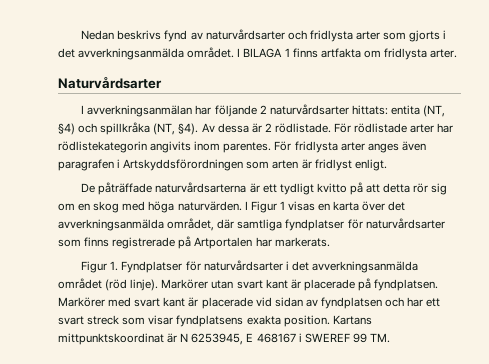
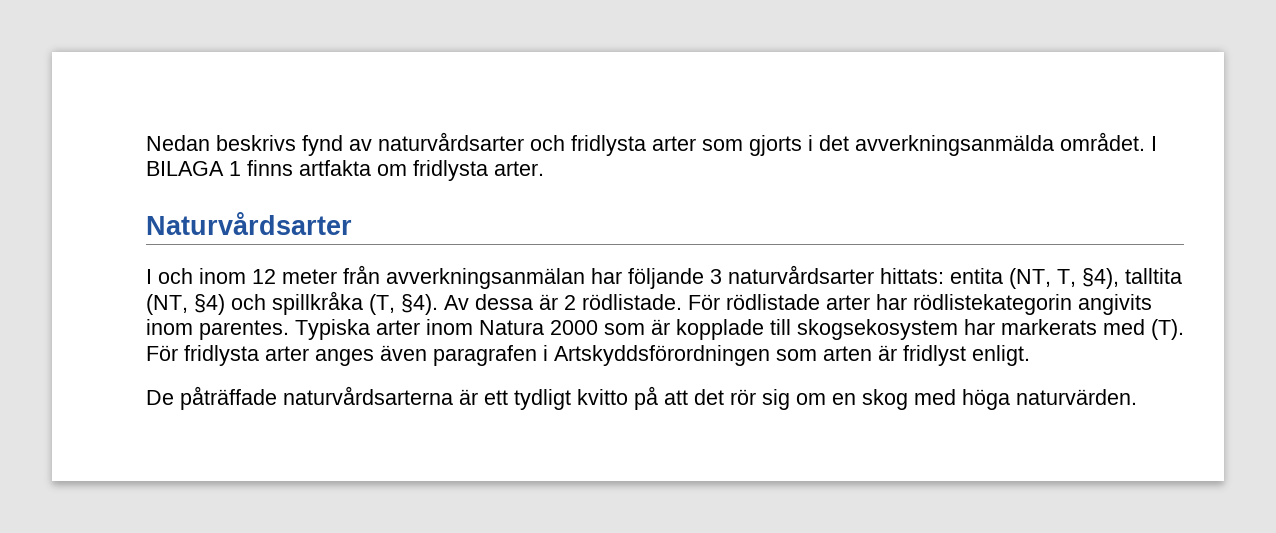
(85, 109) none -> [158,265,380,284] och inom 12 meter från
[259,105,267,114] 2 -> [710,269,722,284] 3
(446, 111) none -> [1057,268,1182,289] [146,294,188,315] T, §4), talltita (NT,
[153,123,176,135] (NT, -> [369,294,395,315] (T,
(272, 147) none -> [295,319,1184,340] Typiska arter inom Natura 2000 som är kopplade till skogsekosystem har markerats med (T).
[383,183,411,193] detta -> [694,389,724,405] det
[244,201,406,213] [58,218,445,231] [58,236,330,249] [81,260,419,273] [58,278,439,291] [58,297,441,309] [58,315,372,327] [58,333,390,345] I Figur 1 visas en karta över det avverkningsanmälda området, där samtliga fyndplatser för naturvårdsarter som finns registrerade på Artportalen har markerats. // Figur 1. Fyndplatser för naturvårdsarter i det avverkningsanmälda området (röd linje). Markörer utan svart kant är placerade på fyndplatsen. Markörer med svart kant är placerade vid sidan av fyndplatsen och har ett svart streck som visar fyndplatsens exakta position. Kartans mittpunktskoordinat är N 6253945, E 468167 i SWEREF 99 TM. -> (1137, 397) none

